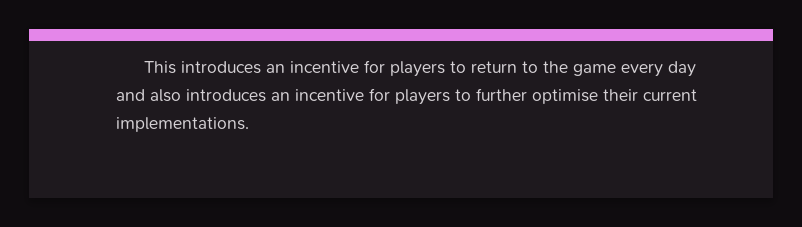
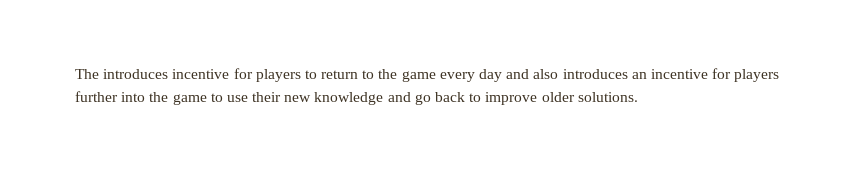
[144,61,286,74] This introduces an -> [75,69,169,79] The introduces
[455,88,697,104] [116,117,249,132] to further optimise their current implementations. -> [75,91,638,105] further into the game to use their new knowledge and go back to improve older solutions.

